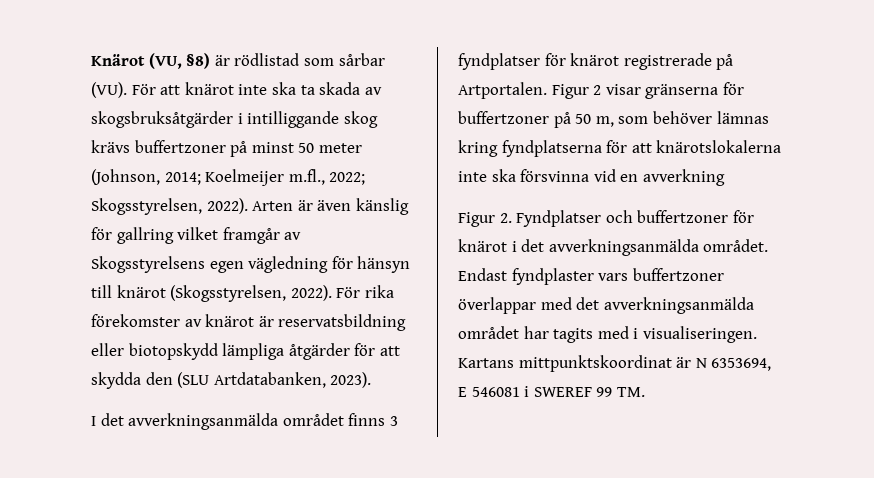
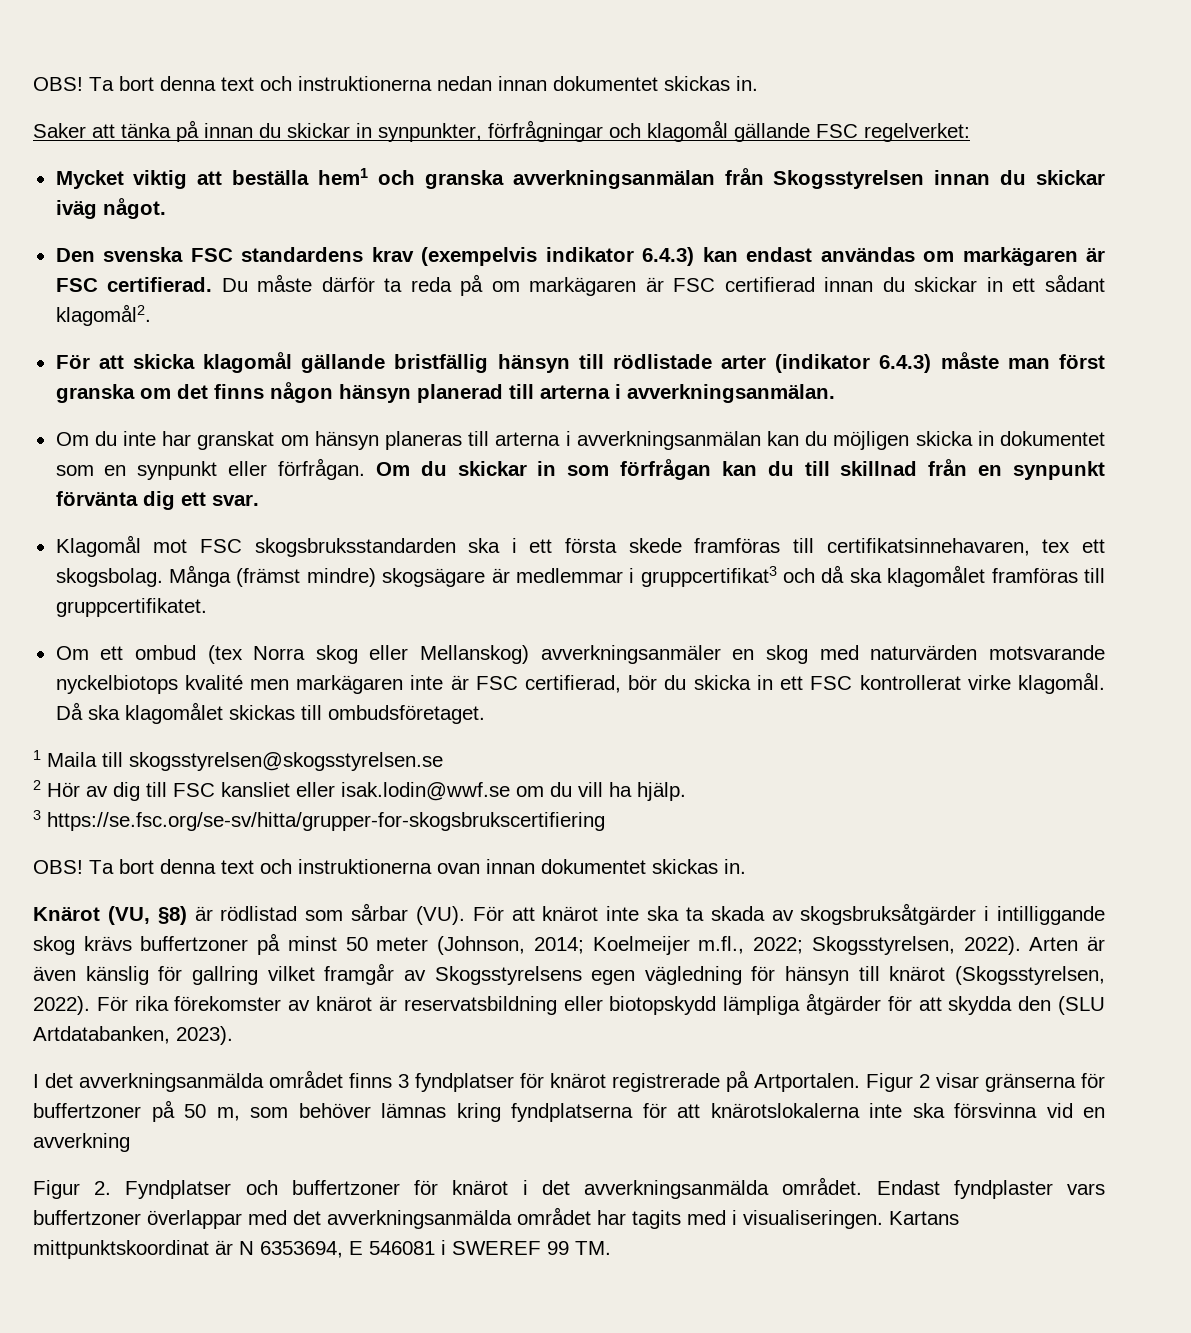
(91, 60) none -> [33,76,758,91] [33,120,970,142] [55,168,1106,189] [55,198,166,219] [55,247,1106,266] [55,274,1105,296] [55,304,151,326] [55,352,1105,373] [55,382,835,403] [55,431,1106,450] [55,458,1106,480] [55,491,259,510] [55,535,1105,557] [55,565,1106,587] [55,598,207,617] [55,645,1105,664] [55,672,1106,694] [55,702,485,724] [33,750,443,771] [33,780,686,801] [33,810,605,831] [33,859,746,874] OBS! Ta bort denna text och instruktionerna nedan innan dokumentet skickas in. // Saker att tänka på innan du skickar in synpunkter, förfrågningar och klagomål gällande FSC regelverket: // Mycket viktig att beställa hem1 och granska avverkningsanmälan från Skogsstyrelsen innan du skickar iväg något. // Den svenska FSC standardens krav (exempelvis indikator 6.4.3) kan endast användas om markägaren är FSC certifierad. Du måste därför ta reda på om markägaren är FSC certifierad innan du skickar in ett sådant klagomål2. // För att skicka klagomål gällande bristfällig hänsyn till rödlistade arter (indikator 6.4.3) måste man först granska om det finns någon hänsyn planerad till arterna i avverkningsanmälan. // Om du inte har granskat om hänsyn planeras till arterna i avverkningsanmälan kan du möjligen skicka in dokumentet som en synpunkt eller förfrågan. Om du skickar in som förfrågan kan du till skillnad från en synpunkt förvänta dig ett svar. // Klagomål mot FSC skogsbruksstandarden ska i ett första skede framföras till certifikatsinnehavaren, tex ett skogsbolag. Många (främst mindre) skogsägare är medlemmar i gruppcertifikat3 och då ska klagomålet framföras till gruppcertifikatet. // Om ett ombud (tex Norra skog eller Mellanskog) avverkningsanmäler en skog med naturvärden motsvarande nyckelbiotops kvalité men markägaren inte är FSC certifierad, bör du skicka in ett FSC kontrollerat virke klagomål. Då ska klagomålet skickas till ombudsföretaget. // 1 Maila till skogsstyrelsen@skogsstyrelsen.se // 2 Hör av dig till FSC kansliet eller isak.lodin@wwf.se om du vill ha hjälp. // 3 https://se.fsc.org/se-sv/hitta/grupper-for-skogsbrukscertifiering // OBS! Ta bort denna text och instruktionerna ovan innan dokumentet skickas in. //

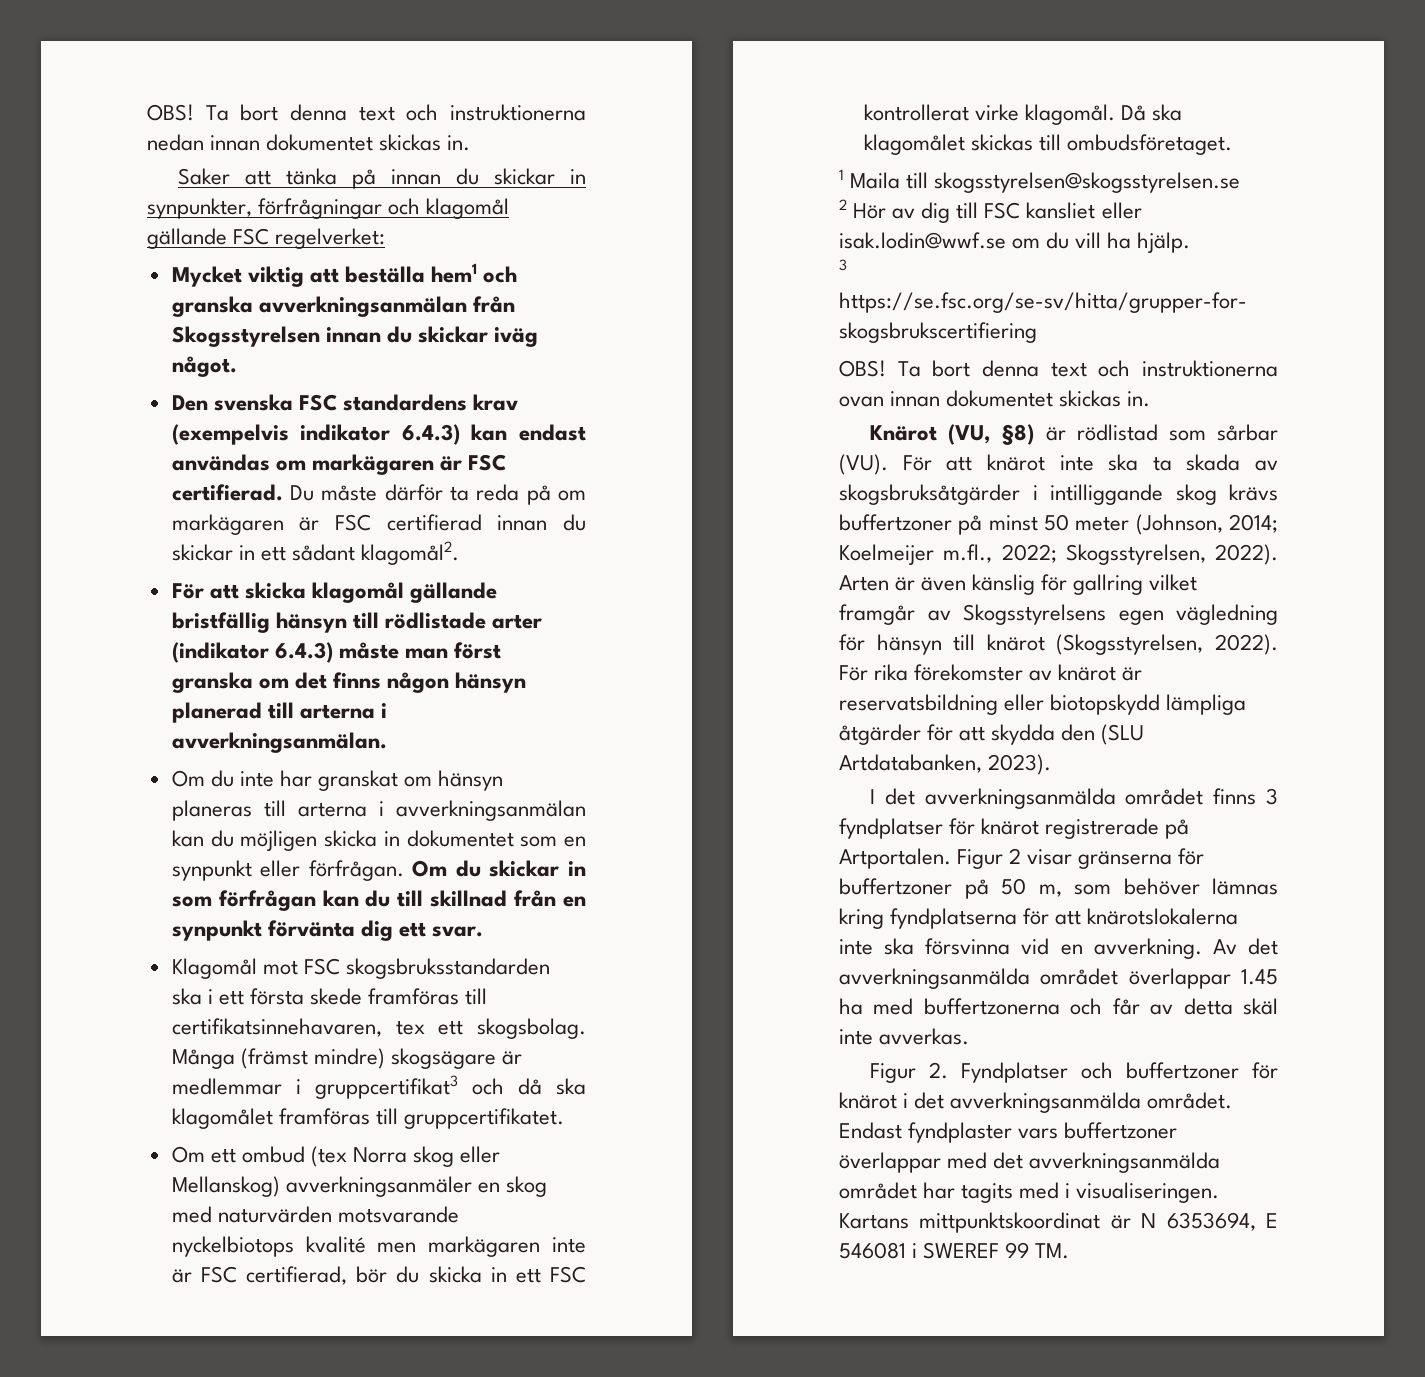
[33,1133,130,1152] avverkning -> [1093,938,1278,959] [839,968,1278,989] [839,998,1278,1015] [839,1028,970,1045] avverkning. Av det avverkningsanmälda området överlappar 1.45 ha med buffertzonerna och får av detta skäl inte avverkas.

